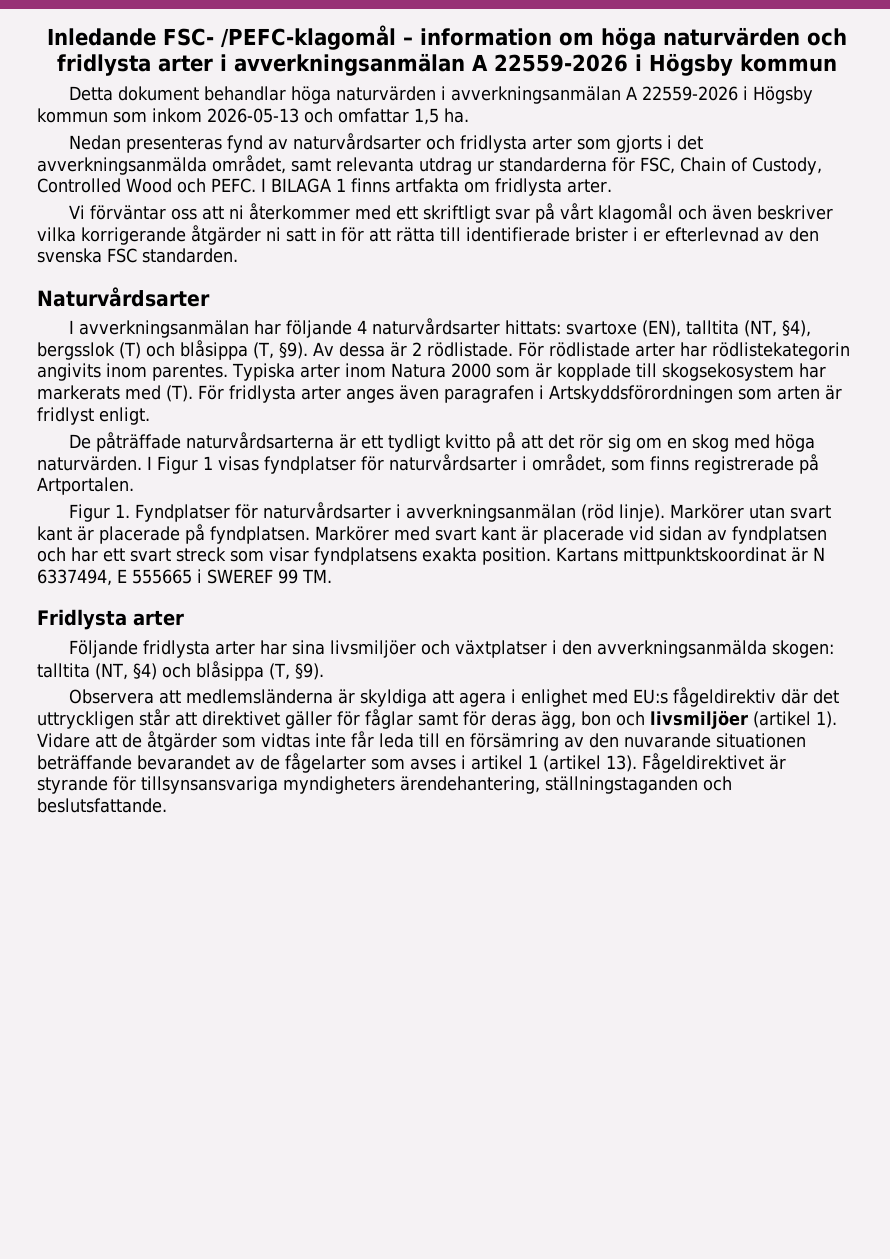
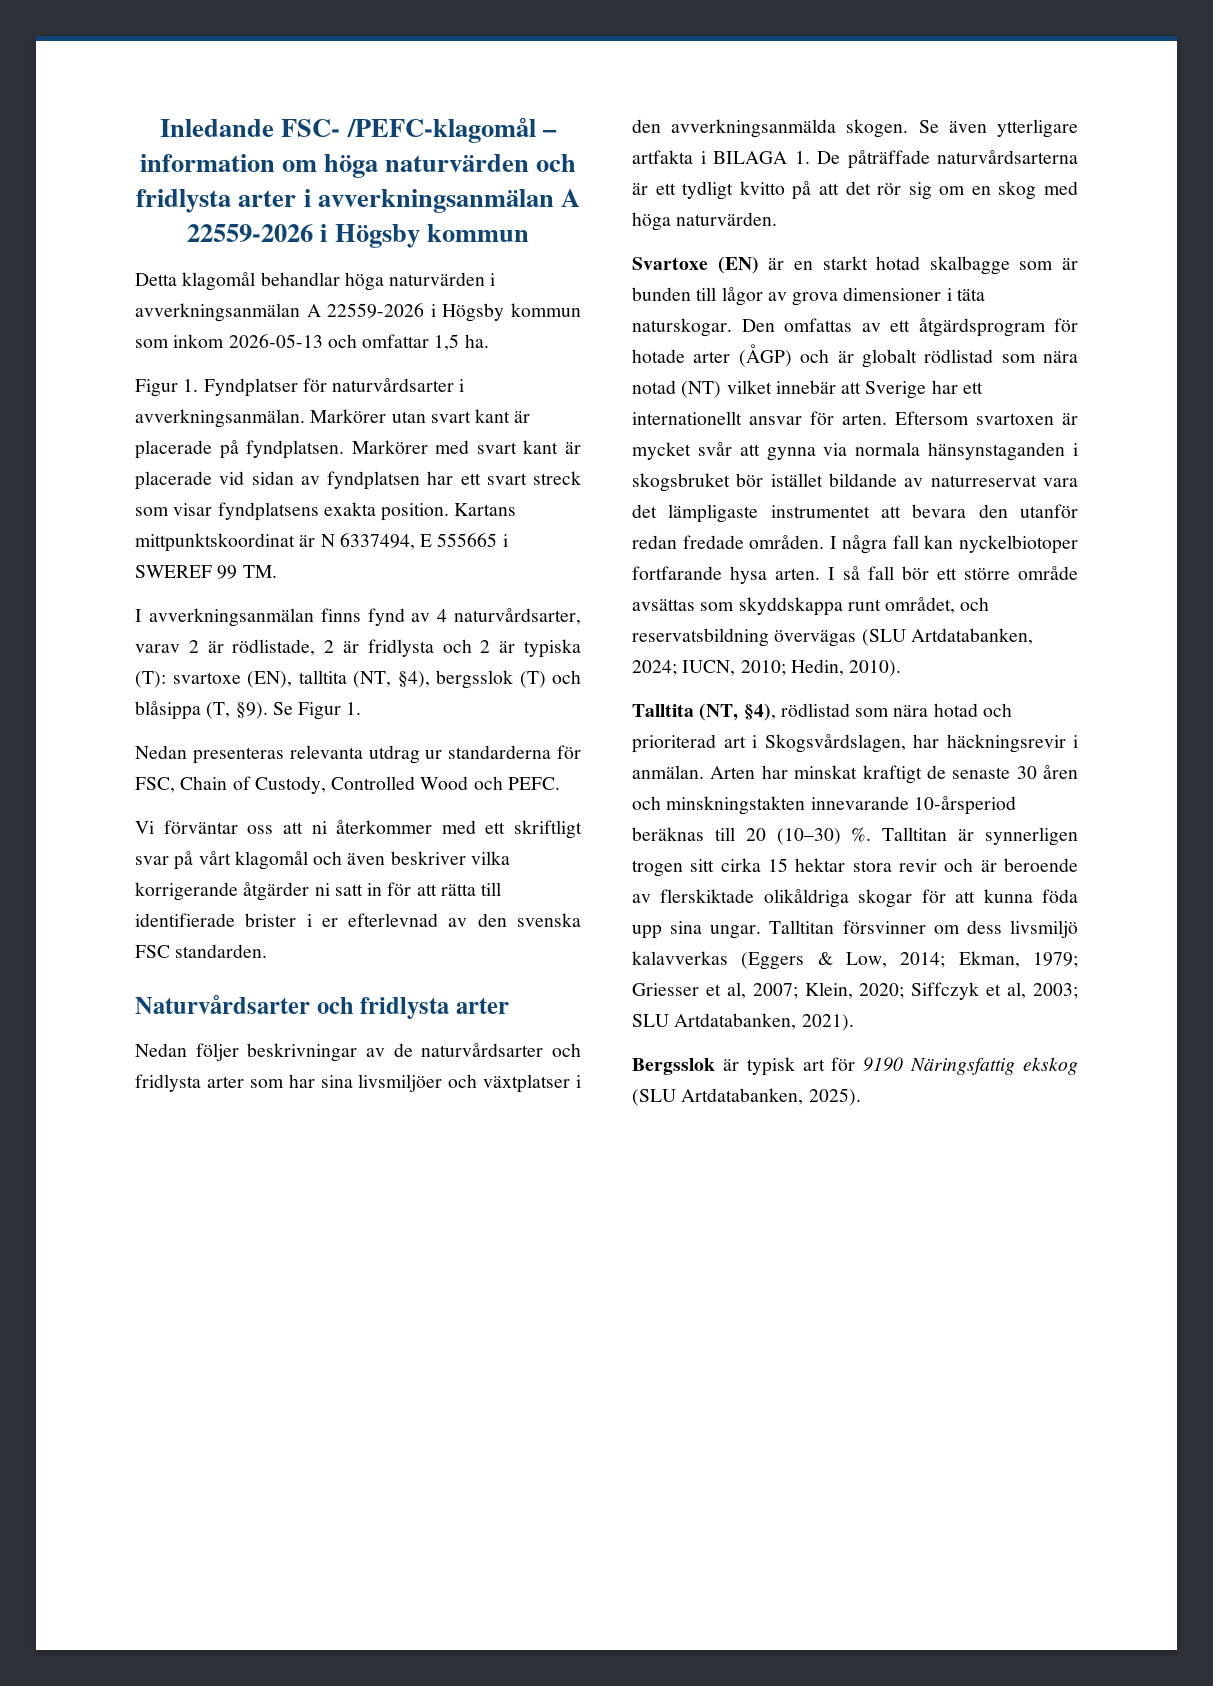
[117,86,199,101] dokument -> [182,272,256,291] klagomål
[68,133,703,153] [37,155,331,175] Nedan presenteras fynd av naturvårdsarter och fridlysta arter som gjorts i det avverkningsanmälda området, samt -> [135,378,465,397] [135,409,531,428] [135,440,581,459] [135,471,581,490] [135,502,517,521] [135,533,508,552] [135,565,277,579] [135,608,581,627] [135,639,582,658] [135,670,581,689] [135,701,362,720] [135,745,284,764] Figur 1. Fyndplatser för naturvårdsarter i avverkningsanmälan. Markörer utan svart kant är placerade på fyndplatsen. Markörer med svart kant är placerade vid sidan av fyndplatsen har ett svart streck som visar fyndplatsens exakta position. Kartans mittpunktskoordinat är N 6337494, E 555665 i SWEREF 99 TM. // I avverkningsanmälan finns fynd av 4 naturvårdsarter, varav 2 är rödlistade, 2 är fridlysta och 2 är typiska (T): svartoxe (EN), talltita (NT, §4), bergsslok (T) och blåsippa (T, §9). Se Figur 1. // Nedan presenteras
[260,178,612,196] I BILAGA 1 finns artfakta om fridlysta arter. -> (560, 783) none
[68,318,811,338] [37,340,850,360] [37,363,826,381] [37,385,842,403] [37,407,150,425] // I avverkningsanmälan har följande 4 naturvårdsarter hittats: svartoxe (EN), talltita (NT, §4), bergsslok (T) och blåsippa (T, §9). Av dessa är 2 rödlistade. För rödlistade arter har rödlistekategorin angivits inom parentes. Typiska arter inom Natura 2000 som är kopplade till skogsekosystem har markerats med (T). För fridlysta arter anges även paragrafen i Artskyddsförordningen som arten är fridlyst enligt. // -> [316,997,509,1019] [135,1043,581,1062] [135,1074,581,1093] [632,119,1078,138] [632,150,810,164] och fridlysta arter // Nedan följer beskrivningar av de naturvårdsarter och fridlysta arter som har sina livsmiljöer och växtplatser i den avverkningsanmälda skogen. Se även ytterligare artfakta i BILAGA 1.
[147,454,819,474] [37,477,134,495] [68,502,831,522] [37,524,827,544] [37,547,825,565] [37,569,332,586] [37,609,184,630] [68,640,834,658] [37,661,324,681] [68,687,839,707] [37,709,837,729] [37,731,806,751] [37,753,786,773] [37,776,732,794] [37,798,167,813] I Figur 1 visas fyndplatser för naturvårdsarter i området, som finns registrerade på Artportalen. // Figur 1. Fyndplatser för naturvårdsarter i avverkningsanmälan (röd linje). Markörer utan svart kant är placerade på fyndplatsen. Markörer med svart kant är placerade vid sidan av fyndplatsen och har ett svart streck som visar fyndplatsens exakta position. Kartans mittpunktskoordinat är N 6337494, E 555665 i SWEREF 99 TM. // Fridlysta arter // Följande fridlysta arter har sina livsmiljöer och växtplatser i den avverkningsanmälda skogen: talltita (NT, §4) och blåsippa (T, §9). // Observera att medlemsländerna är skyldiga att agera i enlighet med EU:s fågeldirektiv där det uttryckligen står att direktivet gäller för fåglar samt för deras ägg, bon och livsmiljöer (artikel 1). Vidare att de åtgärder som vidtas inte får leda till en försämring av den nuvarande situationen beträffande bevarandet av de fågelarter som avses i artikel 1 (artikel 13). Fågeldirektivet är styrande för tillsynsansvariga myndigheters ärendehantering, ställningstaganden och beslutsfattande. -> [632,256,1078,275] [632,287,985,306] [632,318,1078,337] [632,344,1078,368] [632,380,983,399] [632,411,1078,425] [632,442,1078,461] [632,473,1078,492] [632,504,1078,523] [632,535,1078,554] [632,566,1078,584] [632,597,990,616] [632,628,1033,647] [632,659,902,677] [632,703,1012,721] [632,734,1078,753] [632,765,1078,784] [632,796,1016,815] [632,827,1078,846] [632,858,1078,877] [632,889,1078,908] [632,920,1078,939] [632,951,1078,970] [632,982,1078,1000] [632,1013,854,1031] [632,1057,1078,1076] [632,1088,861,1106] // Svartoxe (EN) är en starkt hotad skalbagge som är bunden till lågor av grova dimensioner i täta naturskogar. Den omfattas av ett åtgärdsprogram för hotade arter (ÅGP) och är globalt rödlistad som nära notad (NT) vilket innebär att Sverige har ett internationellt ansvar för arten. Eftersom svartoxen är mycket svår att gynna via normala hänsynstaganden i skogsbruket bör istället bildande av naturreservat vara det lämpligaste instrumentet att bevara den utanför redan fredade områden. I några fall kan nyckelbiotoper fortfarande hysa arten. I så fall bör ett större område avsättas som skyddskappa runt området, och reservatsbildning övervägas (SLU Artdatabanken, 2024; IUCN, 2010; Hedin, 2010). // Talltita (NT, §4), rödlistad som nära hotad och prioriterad art i Skogsvårdslagen, har häckningsrevir i anmälan. Arten har minskat kraftigt de senaste 30 åren och minskningstakten innevarande 10-årsperiod beräknas till 20 (10–30) %. Talltitan är synnerligen trogen sitt cirka 15 hektar stora revir och är beroende av flerskiktade olikåldriga skogar för att kunna föda upp sina ungar. Talltitan försvinner om dess livsmiljö kalavverkas (Eggers & Low, 2014; Ekman, 1979; Griesser et al, 2007; Klein, 2020; Siffczyk et al, 2003; SLU Artdatabanken, 2021). // Bergsslok är typisk art för 9190 Näringsfattig ekskog (SLU Artdatabanken, 2025).

